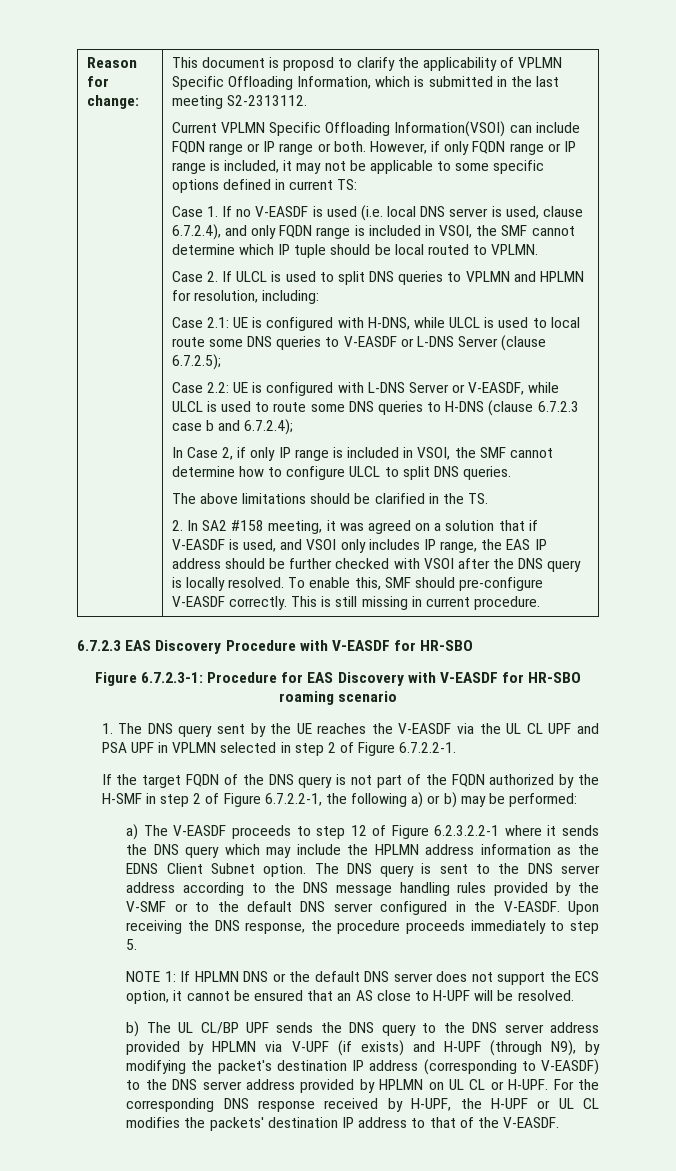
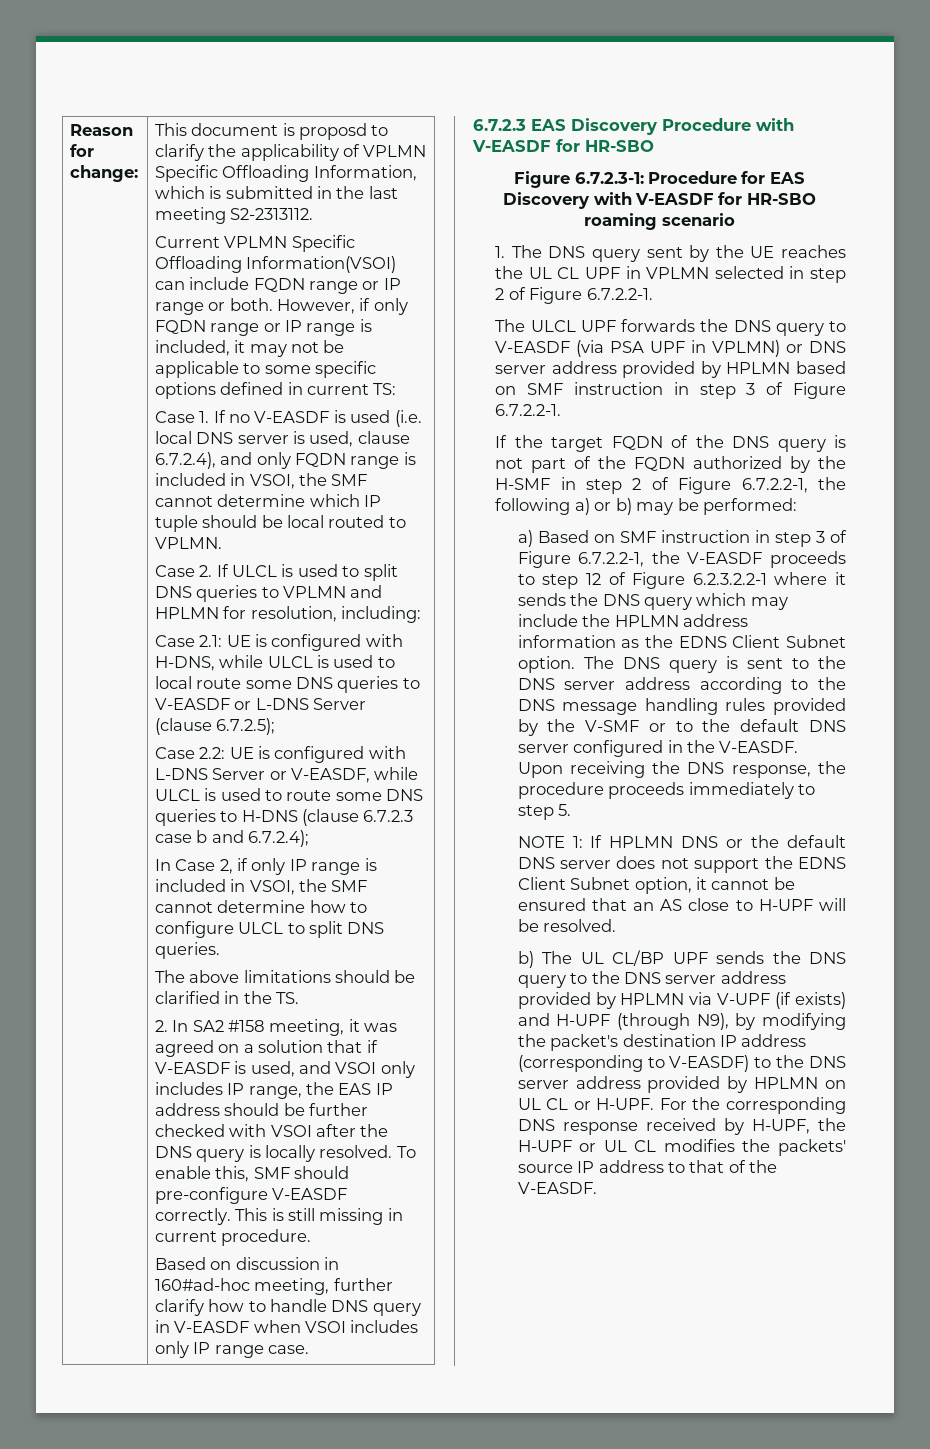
(541, 603) none -> [154,1257,340,1270] [154,1278,393,1295] [154,1299,421,1316] [154,1320,419,1333] [154,1341,310,1358] // Based on discussion in 160#ad-hoc meeting, further clarify how to handle DNS query in V-EASDF when VSOI includes only IP range case.
[398,723,600,734] [101,742,127,753] V-EASDF via the UL CL UPF and PSA -> [528,267,580,279] UL CL
(457, 747) none -> [495,319,846,336] [495,340,846,357] [495,361,846,378] [495,382,846,399] [495,404,562,416] // The ULCL UPF forwards the DNS query to V-EASDF (via PSA UPF in VPLMN) or DNS server address provided by HPLMN based on SMF instruction in step 3 of Figure 6.7.2.2-1.
[143,825,168,836] The -> [537,530,847,547] [517,551,680,568] Based on SMF instruction in step 3 of Figure 6.7.2.2-1, the
[575,971,599,982] ECS -> [798,857,846,869] [517,877,631,890] EDNS Client Subnet
[267,1117,338,1128] destination -> [517,1164,573,1173] source

